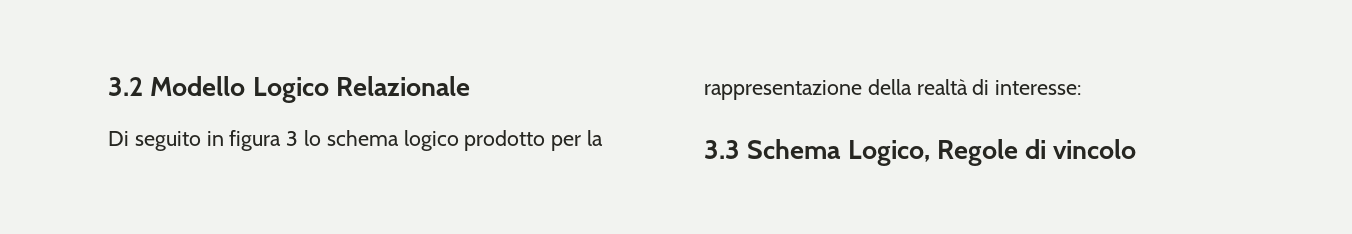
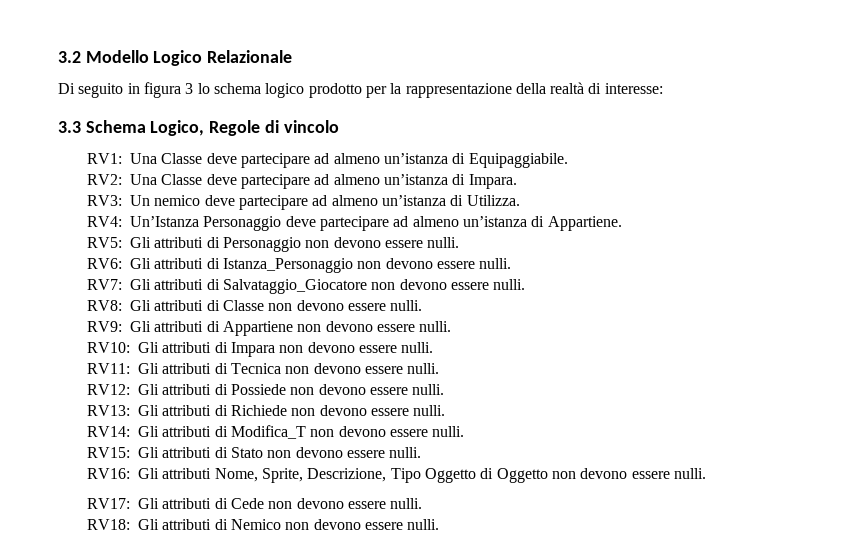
(1137, 149) none -> [87,153,568,168] [87,174,517,189] [87,195,520,210] [87,216,622,231] [87,237,460,252] [87,258,512,273] [87,279,526,294] [87,300,423,311] [87,321,452,336] [87,342,434,357] [87,363,440,374] [87,384,445,395] [87,405,446,416] [87,425,465,439] [87,447,422,458] [87,468,706,483] [87,498,423,509] [87,519,440,530] // RV1: Una Classe deve partecipare ad almeno un’istanza di Equipaggiabile. // RV2: Una Classe deve partecipare ad almeno un’istanza di Impara. // RV3: Un nemico deve partecipare ad almeno un’istanza di Utilizza. // RV4: Un’Istanza Personaggio deve partecipare ad almeno un’istanza di Appartiene. // RV5: Gli attributi di Personaggio non devono essere nulli. // RV6: Gli attributi di Istanza_Personaggio non devono essere nulli. // RV7: Gli attributi di Salvataggio_Giocatore non devono essere nulli. // RV8: Gli attributi di Classe non devono essere nulli. // RV9: Gli attributi di Appartiene non devono essere nulli. // RV10: Gli attributi di Impara non devono essere nulli. // RV11: Gli attributi di Tecnica non devono essere nulli. // RV12: Gli attributi di Possiede non devono essere nulli. // RV13: Gli attributi di Richiede non devono essere nulli. // RV14: Gli attributi di Modifica_T non devono essere nulli. // RV15: Gli attributi di Stato non devono essere nulli. // RV16: Gli attributi Nome, Sprite, Descrizione, Tipo Oggetto di Oggetto non devono essere nulli. // RV17: Gli attributi di Cede non devono essere nulli. // RV18: Gli attributi di Nemico non devono essere nulli.

